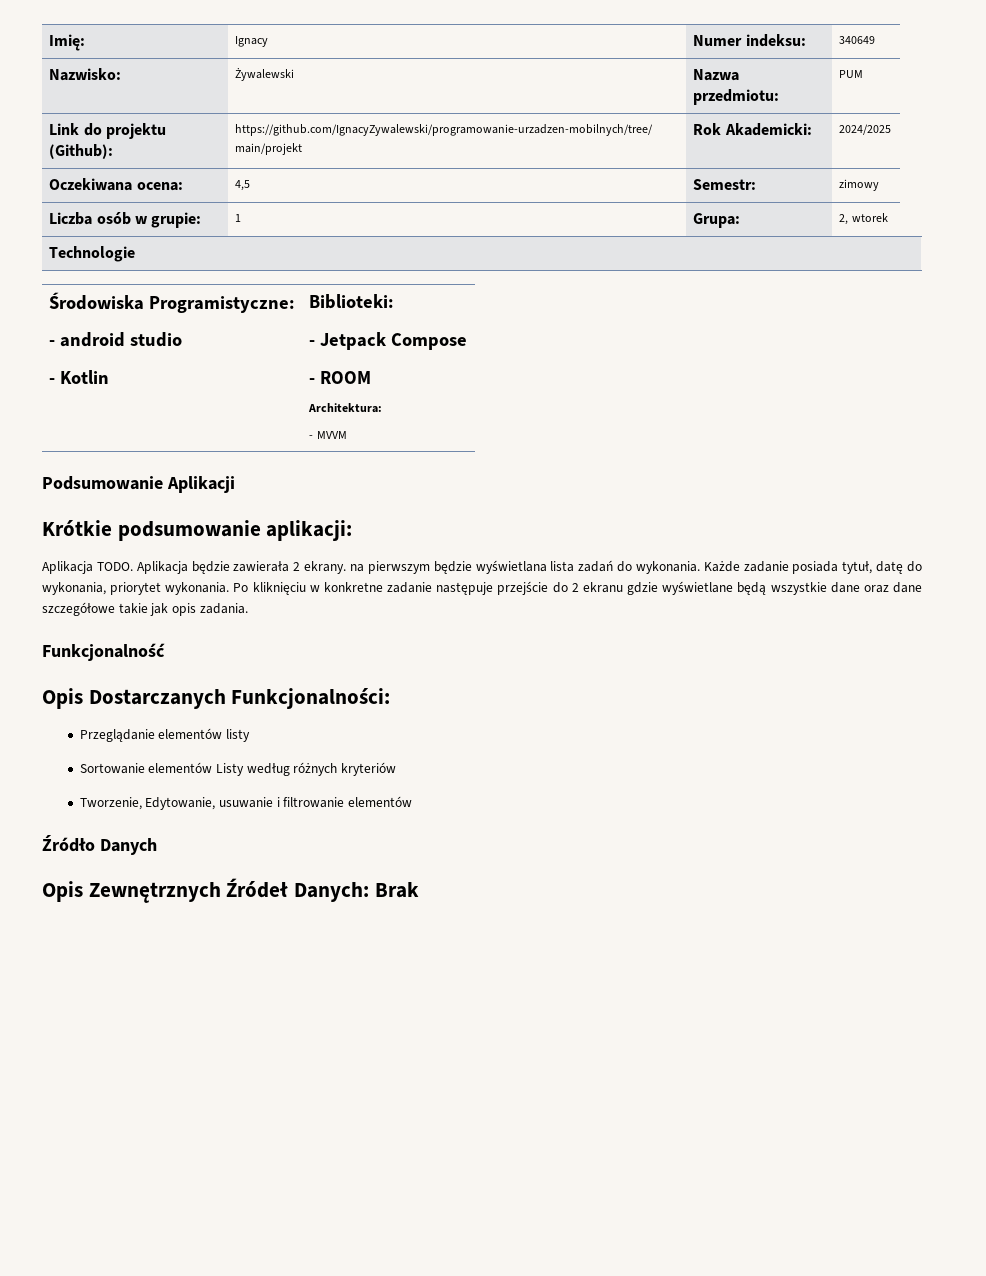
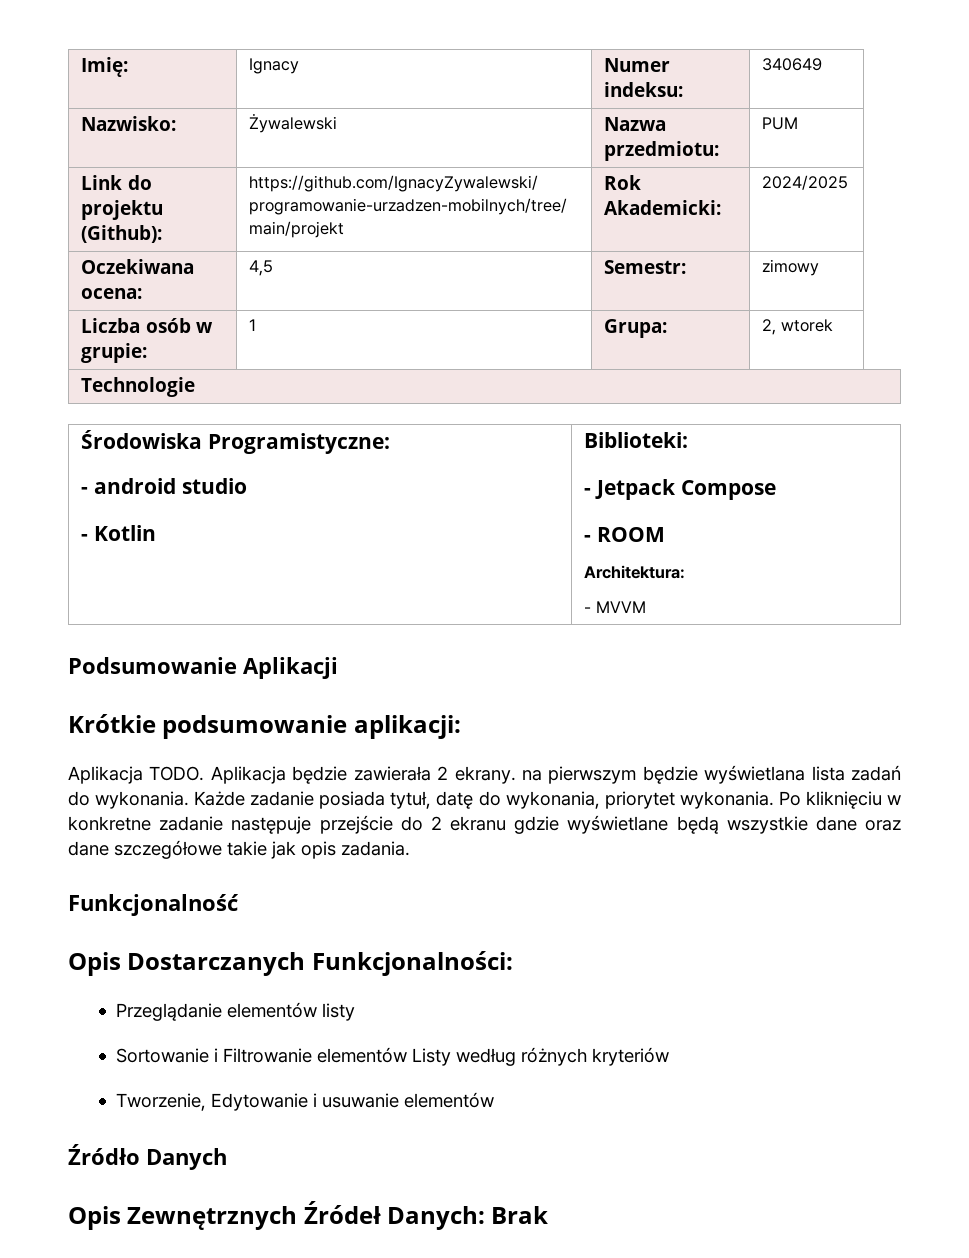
(145, 768) none -> [213,1048,312,1063] i Filtrowanie
[145,797,345,810] Edytowanie, usuwanie i filtrowanie -> [210,1093,399,1111] Edytowanie i usuwanie

